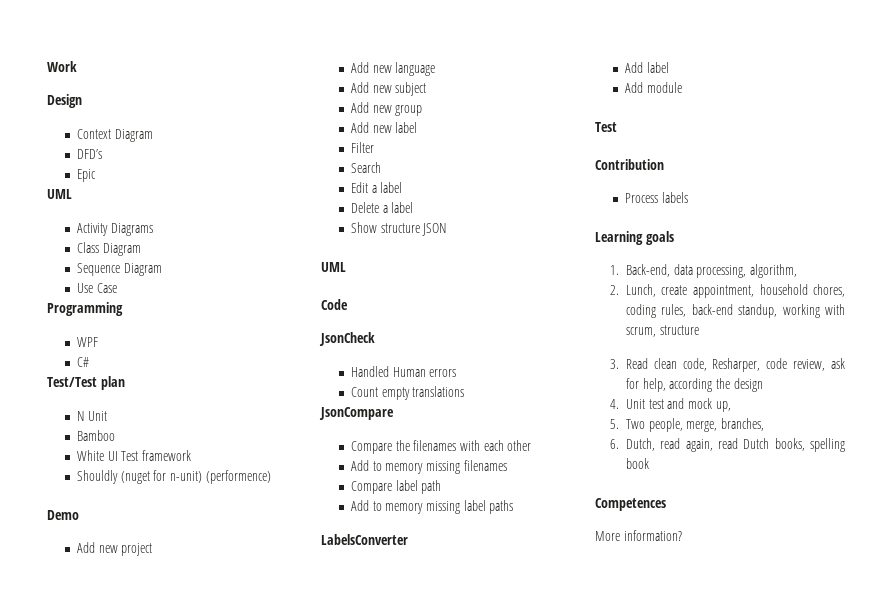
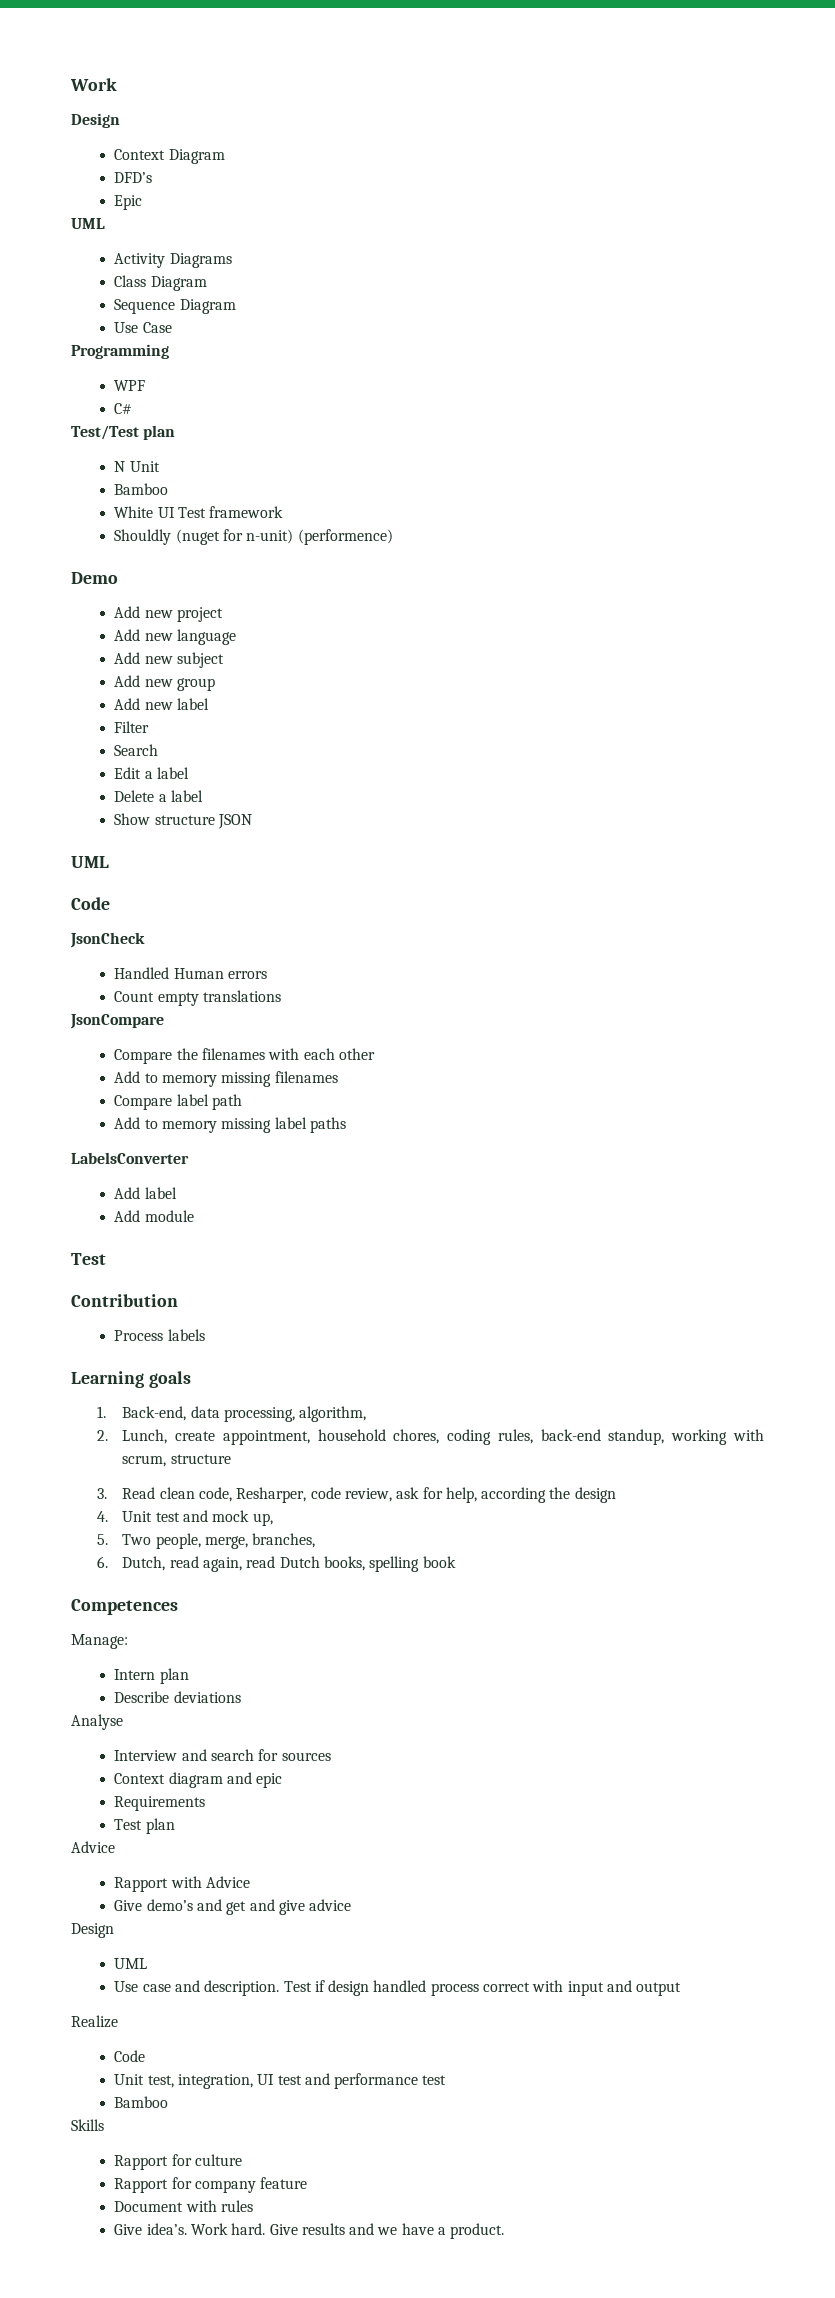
[595,530,682,541] More information? -> [71,1634,128,1649] [114,1668,189,1684] [114,1691,241,1703] [71,1714,123,1730] [114,1749,331,1761] [114,1772,283,1788] [114,1796,206,1811] [114,1818,175,1834] [71,1841,115,1853] [114,1876,250,1892] [114,1899,352,1915] [71,1923,114,1938] [114,1958,148,1969] [114,1980,682,1996] [71,2015,118,2028] [114,2050,146,2062] [114,2073,447,2089] [114,2096,169,2108] [71,2119,104,2131] [114,2154,242,2170] [114,2177,308,2193] [114,2200,253,2212] [114,2223,505,2239] Manage: // Intern plan // Describe deviations // Analyse // Interview and search for sources // Context diagram and epic // Requirements // Test plan // Advice // Rapport with Advice // Give demo’s and get and give advice // Design // UML // Use case and description. Test if design handled process correct with input and output // Realize // Code // Unit test, integration, UI test and performance test // Bamboo // Skills // Rapport for culture // Rapport for company feature // Document with rules // Give idea’s. Work hard. Give results and we have a product.

